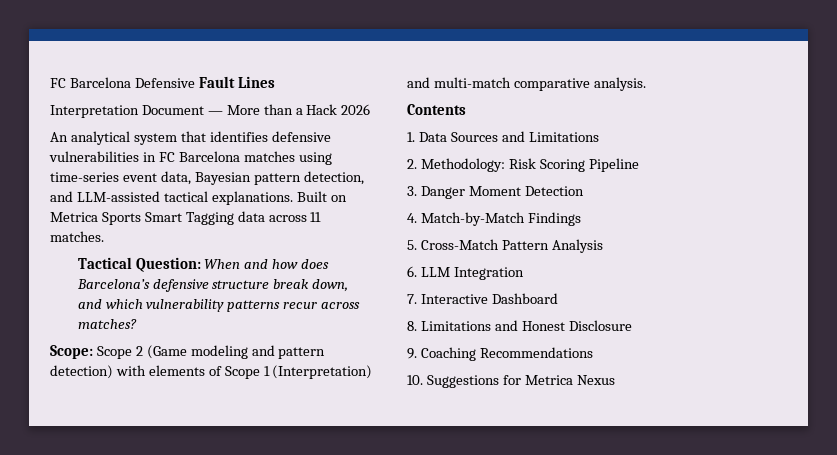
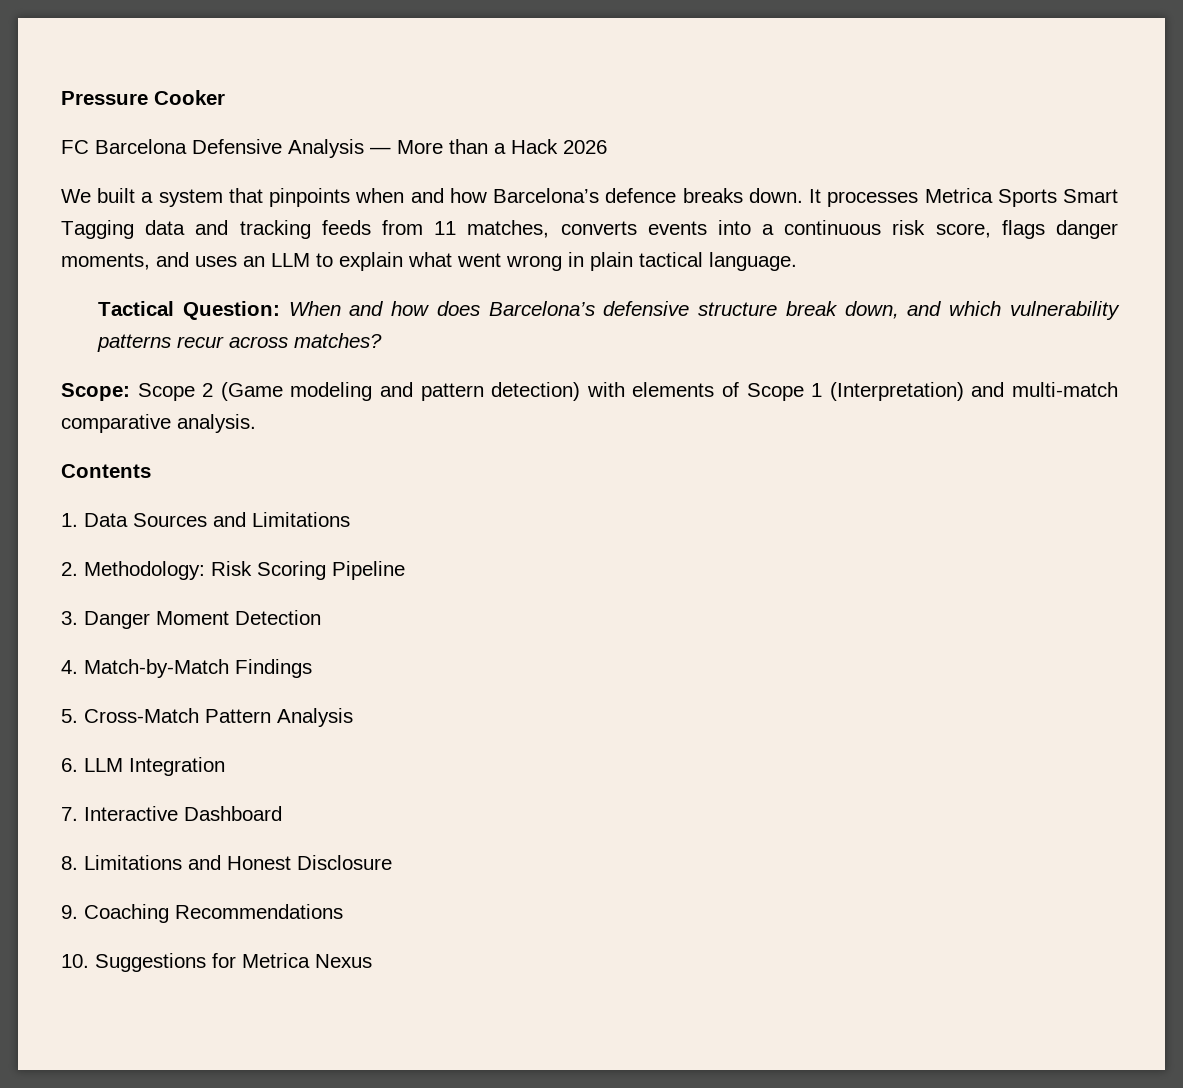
(50, 83) none -> [61,90,225,105] Pressure Cooker //
[198,76,275,88] [50,105,204,118] Fault Lines // Interpretation Document -> [288,139,364,158] Analysis
[50,131,331,145] [49,151,332,165] [50,171,364,185] [50,191,347,205] An analytical system that identifies defensive vulnerabilities in FC Barcelona matches using time-series event data, Bayesian pattern detection, and LLM-assisted tactical explanations. Built on -> [61,188,919,207] We built a system that pinpoints when and how Barcelona’s defence breaks down. It processes
[268,212,322,222] [50,231,104,242] across 11 matches. -> [195,220,1118,239] [61,252,797,271] and tracking feeds from 11 matches, converts events into a continuous risk score, flags danger moments, and uses an LLM to explain what went wrong in plain tactical language.

